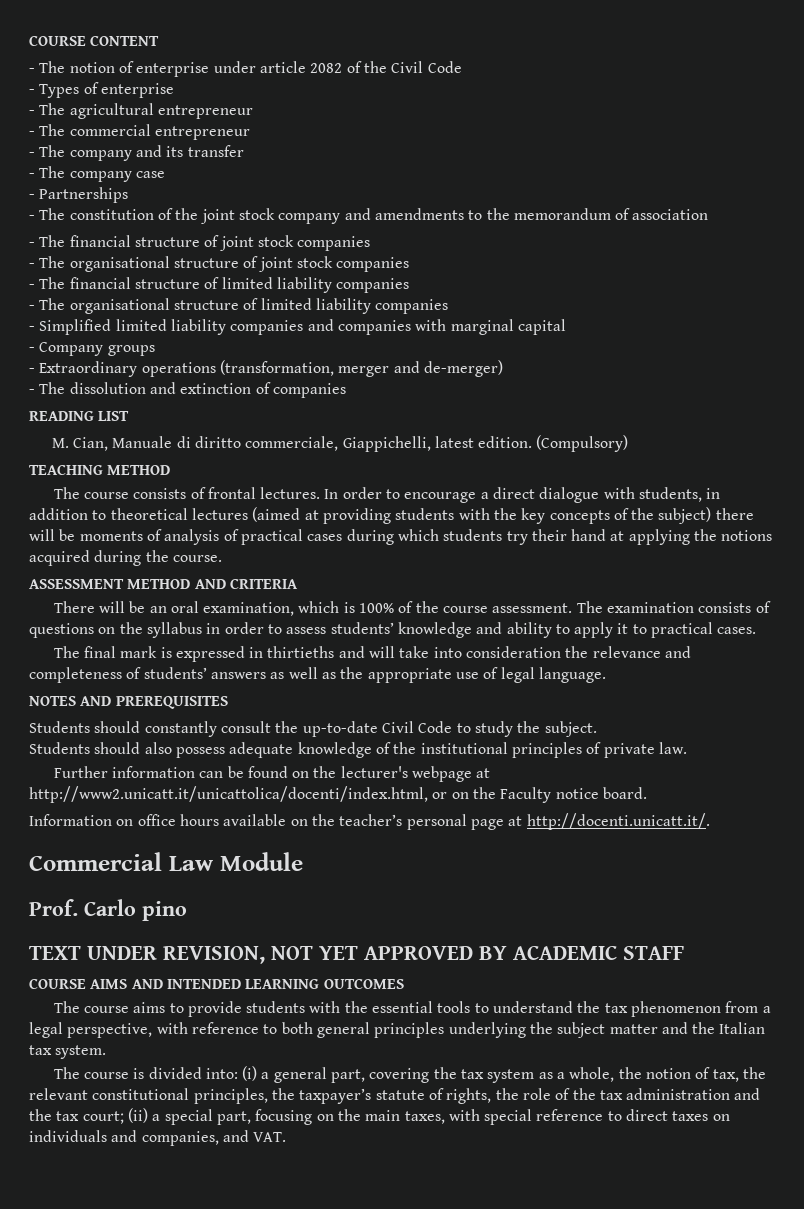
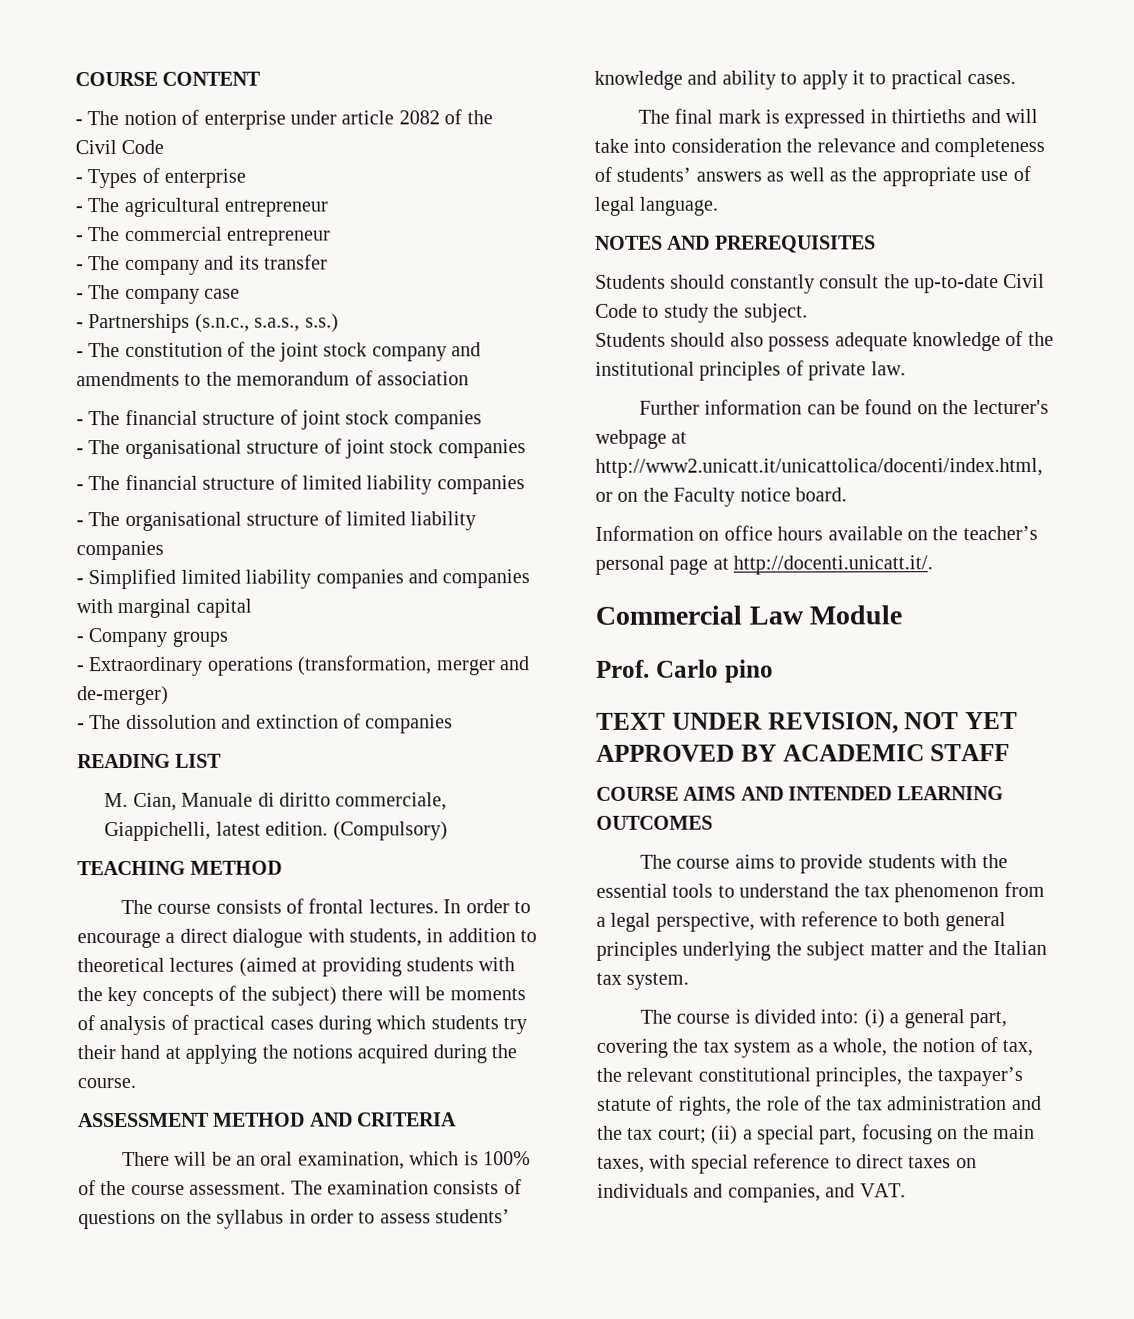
(129, 195) none -> [194,313,339,333] (s.n.c., s.a.s., s.s.)

